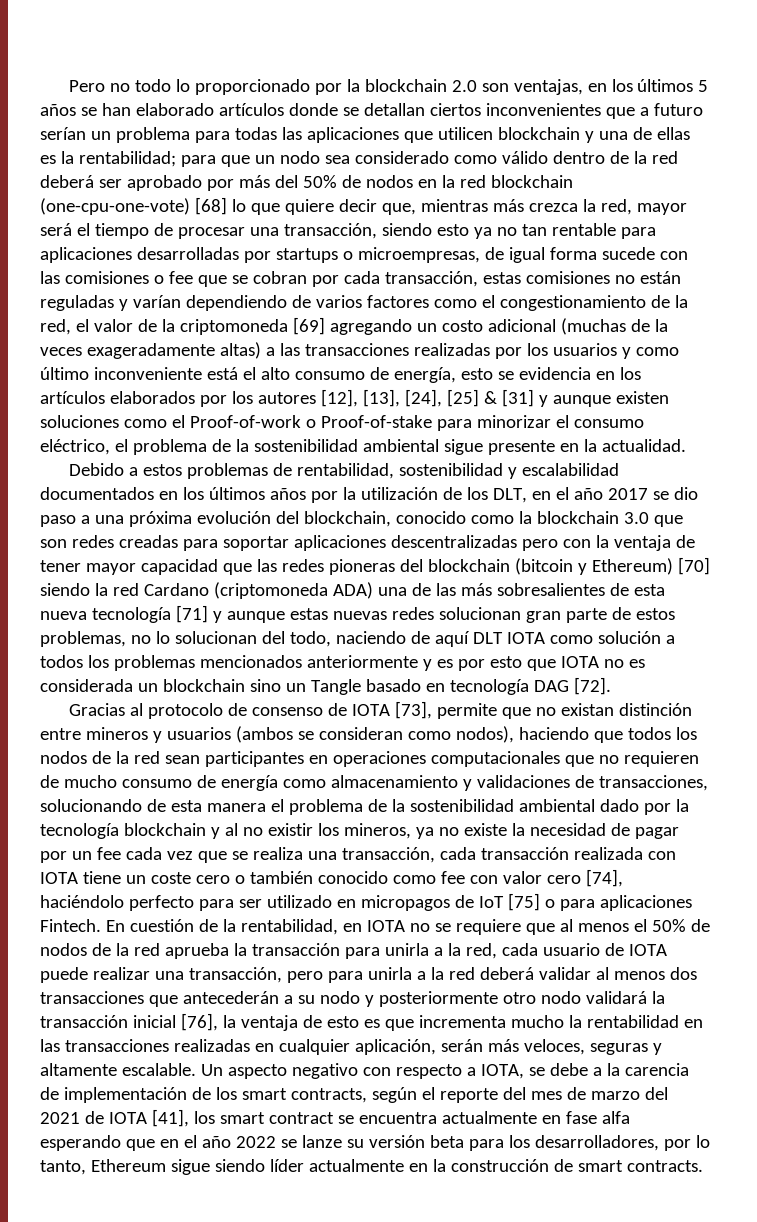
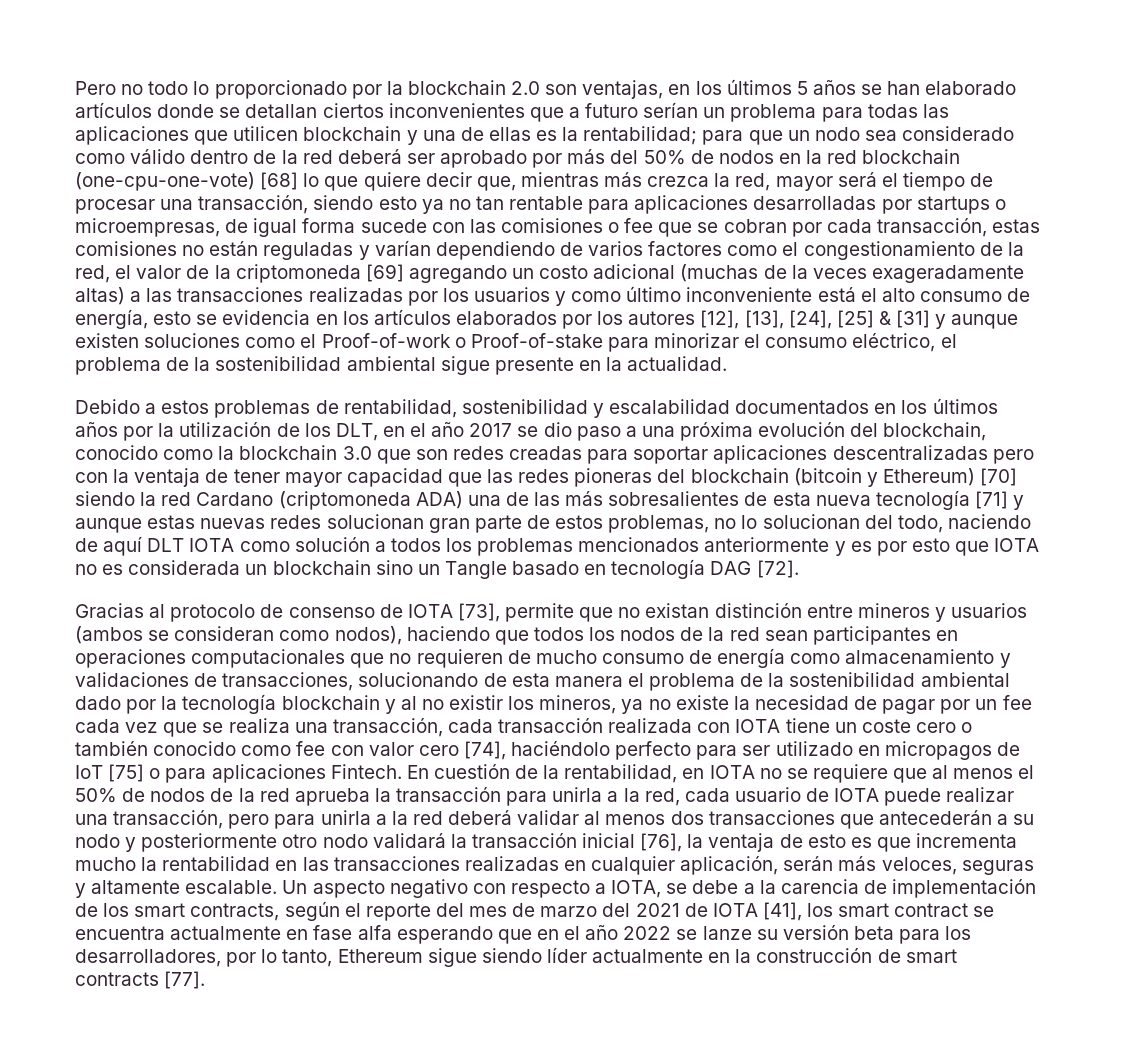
[626,1160,703,1172] contracts. -> [75,971,206,989] contracts [77].

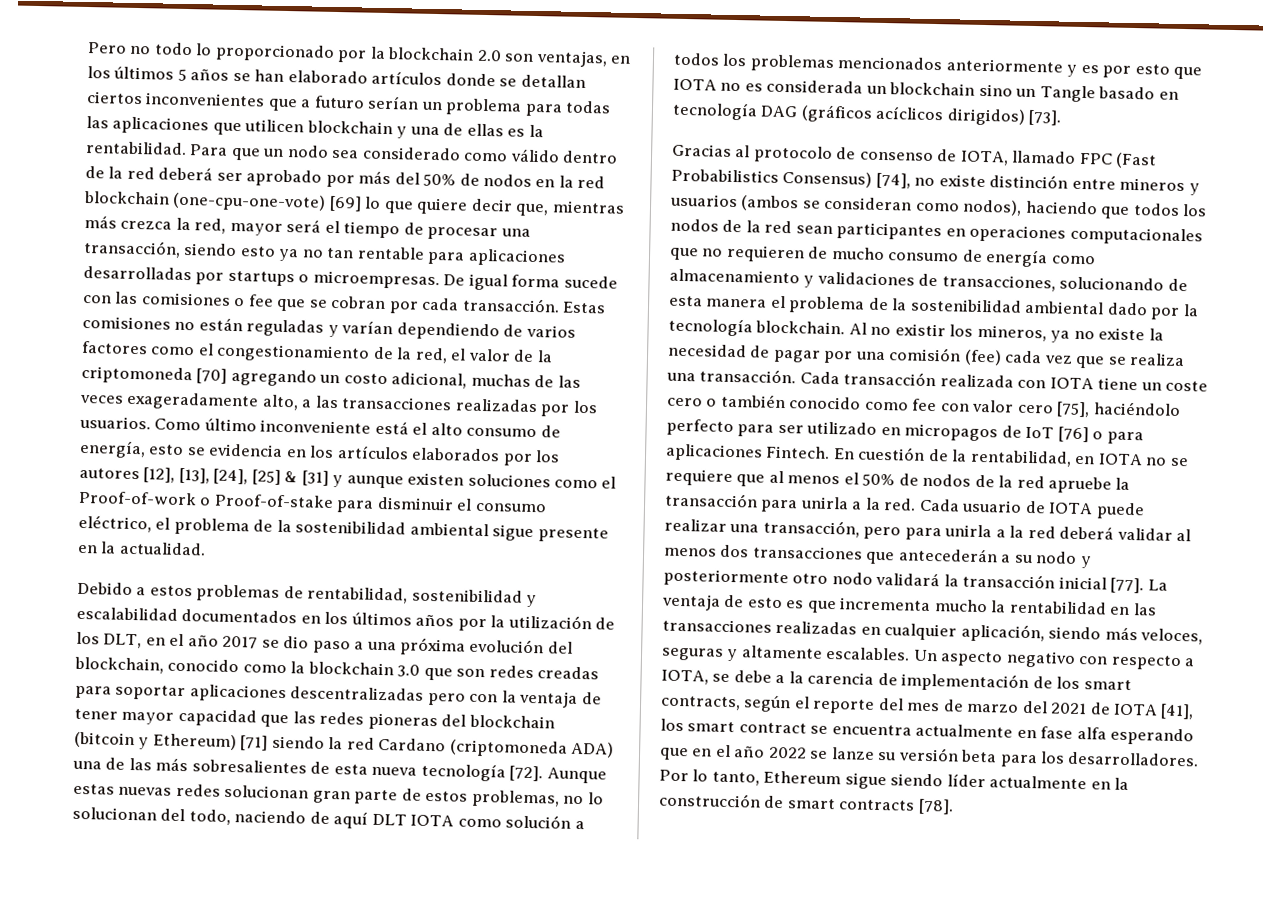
[583,126,744,145] rentabilidad; para -> [85,140,229,156] rentabilidad. Para
[260,172,299,190] [68] -> [328,195,362,212] [69]
[75,218,249,237] microempresas, de -> [312,270,466,290] microempresas. De
[876,218,1041,237] transacción, estas -> [461,297,607,314] transacción. Estas
[365,264,404,282] [69] -> [196,368,228,384] [70]
[593,264,808,282] adicional (muchas de la -> [391,372,581,389] adicional, muchas de las
[75,287,125,305] altas) -> [261,394,299,411] alto,
[473,287,622,306] usuarios y como -> [79,415,202,431] usuarios. Como
[654,333,740,348] minorizar -> [376,496,454,511] disminuir
[980,468,1018,486] [70] -> [240,735,269,751] [71]
[974,491,1025,510] [75,518,142,533] [71] y aunque -> [509,765,607,784] [72]. Aunque
[756,560,799,578] [72]. -> [800,104,1063,126] (gráficos acíclicos dirigidos) [73].
[407,603,710,622] IOTA [73], permite que no existan -> [959,150,1158,169] [671,168,986,189] IOTA, llamado FPC (Fast Probabilistics Consensus) [74], no existe
[281,695,417,714] blockchain y al -> [755,320,867,335] blockchain. Al
[975,695,1032,710] un fee -> [855,347,1002,366] una comisión (fee)
[332,718,493,737] transacción, cada -> [699,368,840,385] transacción. Cada
[463,741,506,760] [74], -> [1056,401,1091,418] [75],
[108,764,145,782] [75] -> [1057,426,1089,443] [76]
[294,788,370,806] aprueba -> [1048,476,1113,494] apruebe
[644,788,730,806] red, cada -> [883,498,960,512] red. Cada
[640,833,704,852] [76], la -> [1110,577,1168,594] [77]. La
[783,856,834,871] serán -> [1048,626,1102,640] siendo
[185,880,278,894] escalable. -> [825,646,911,661] escalables.
[75,949,257,967] desarrolladores, por -> [1067,751,1200,767] [659,769,689,782] desarrolladores. Por
[164,971,206,989] [77]. -> [917,798,954,815] [78].

